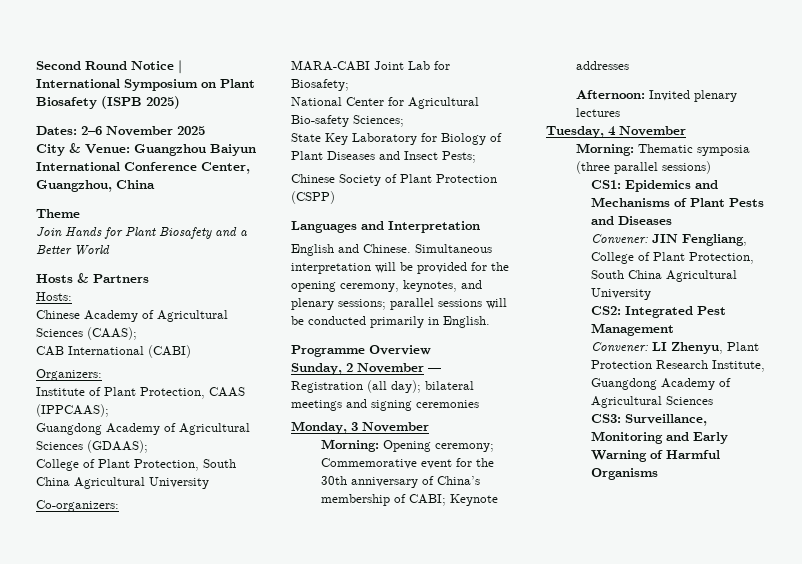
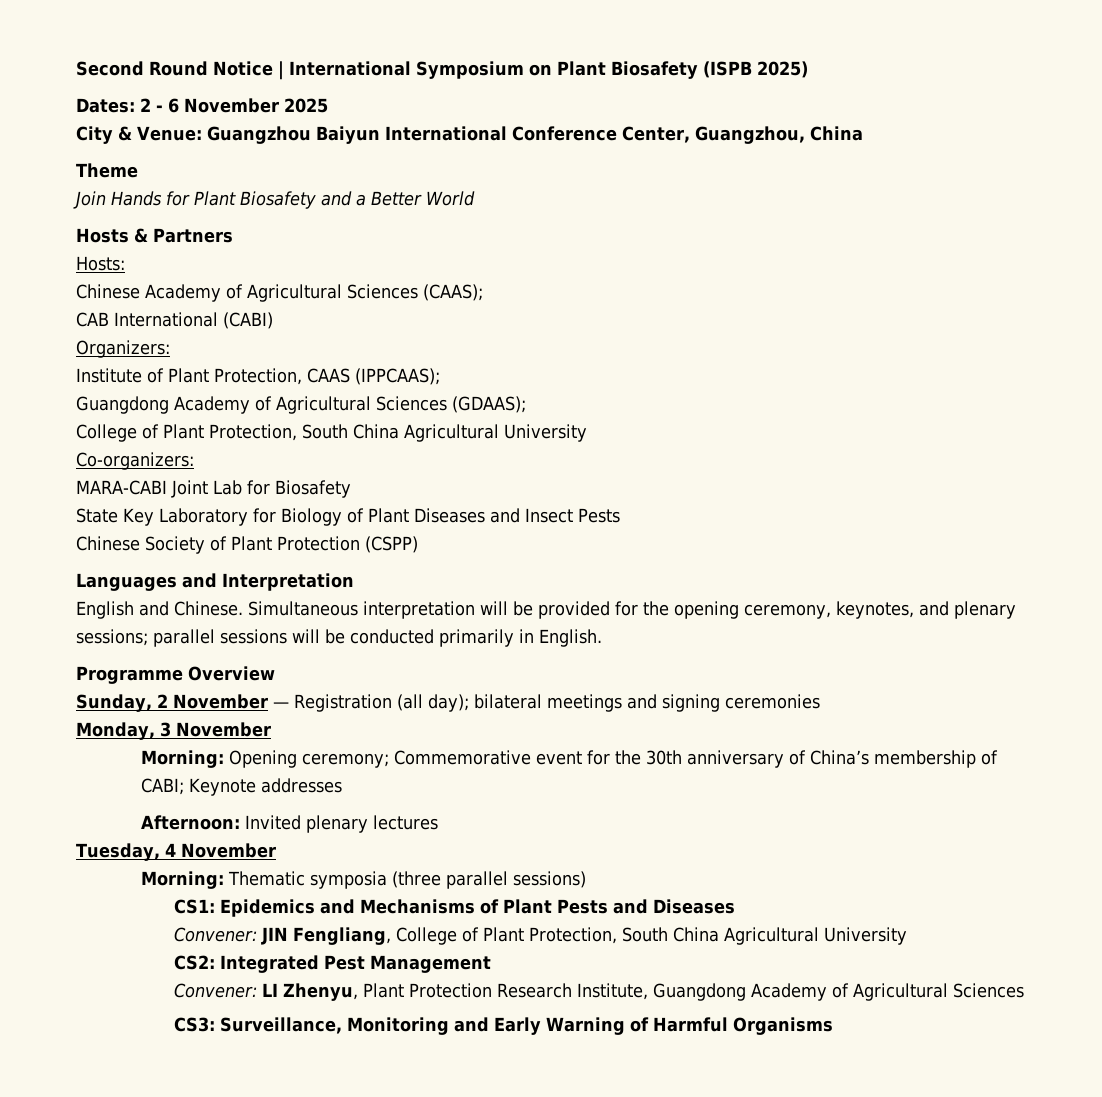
[81,126,102,135] 2–6 -> [140,98,179,113] 2 - 6
[291,79,349,91] [291,97,479,109] [291,115,404,127] Biosafety; // National Center for Agricultural Bio-safety Sciences; -> [274,480,351,498] Biosafety
[442,151,476,163] Pests; -> [577,508,620,523] Pests

